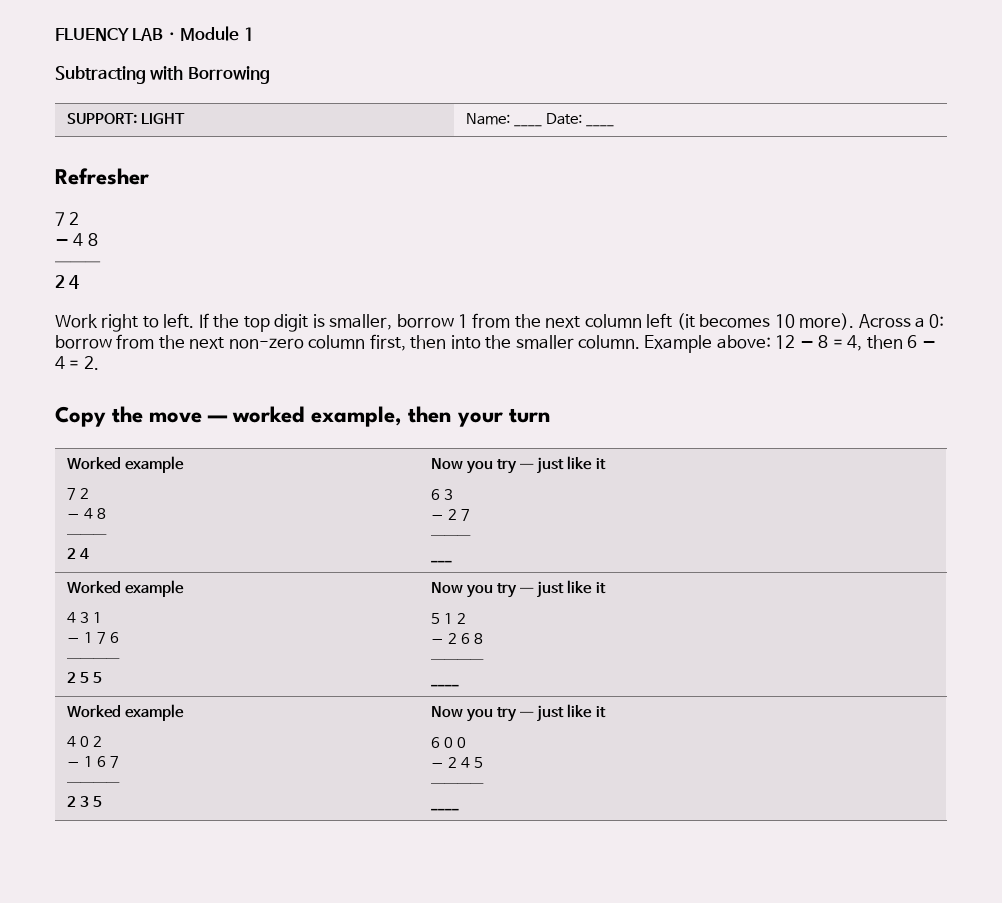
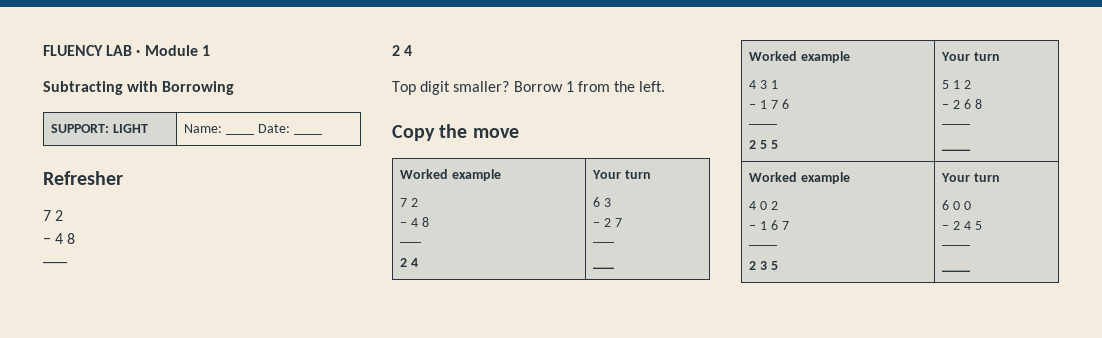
[55,313,945,332] [55,334,936,353] [55,356,99,370] [55,406,550,427] Work right to left. If the top digit is smaller, borrow 1 from the next column left (it becomes 10 more). Across a 0: borrow from the next non-zero column first, then into the smaller column. Example above: 12 − 8 = 4, then 6 − 4 = 2. // Copy the move — worked example, then your turn -> [392,81,666,95] [392,124,519,141] Top digit smaller? Borrow 1 from the left. // Copy the move
[431,456,606,474] Now you try — just like it -> [592,170,652,179] Your turn
[431,580,606,598] Now you try — just like it -> [941,52,1001,61] Your turn
[431,704,606,722] Now you try — just like it -> [941,173,1001,182] Your turn

